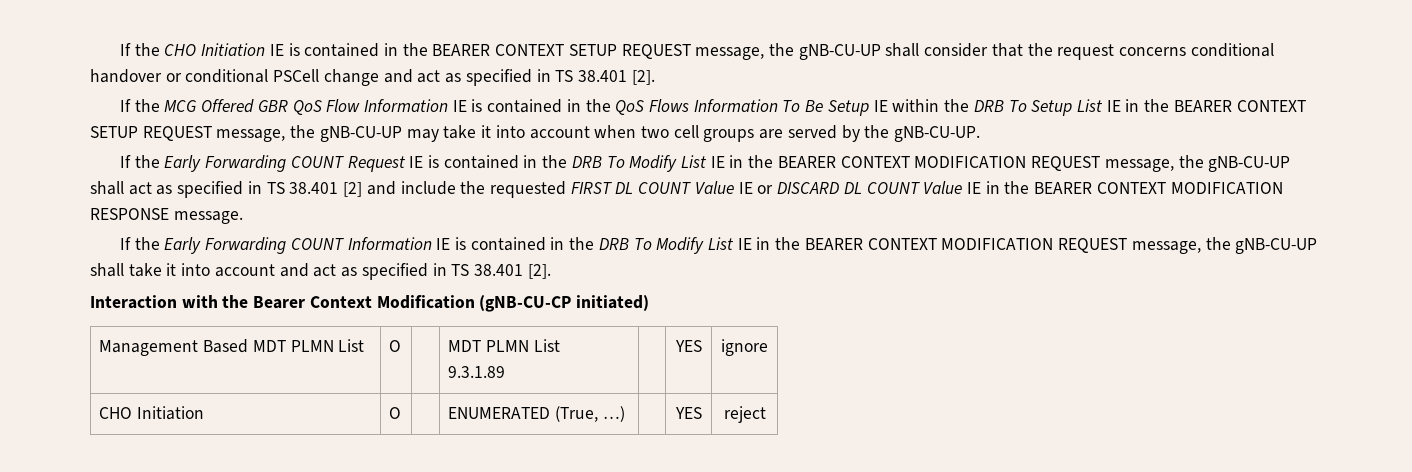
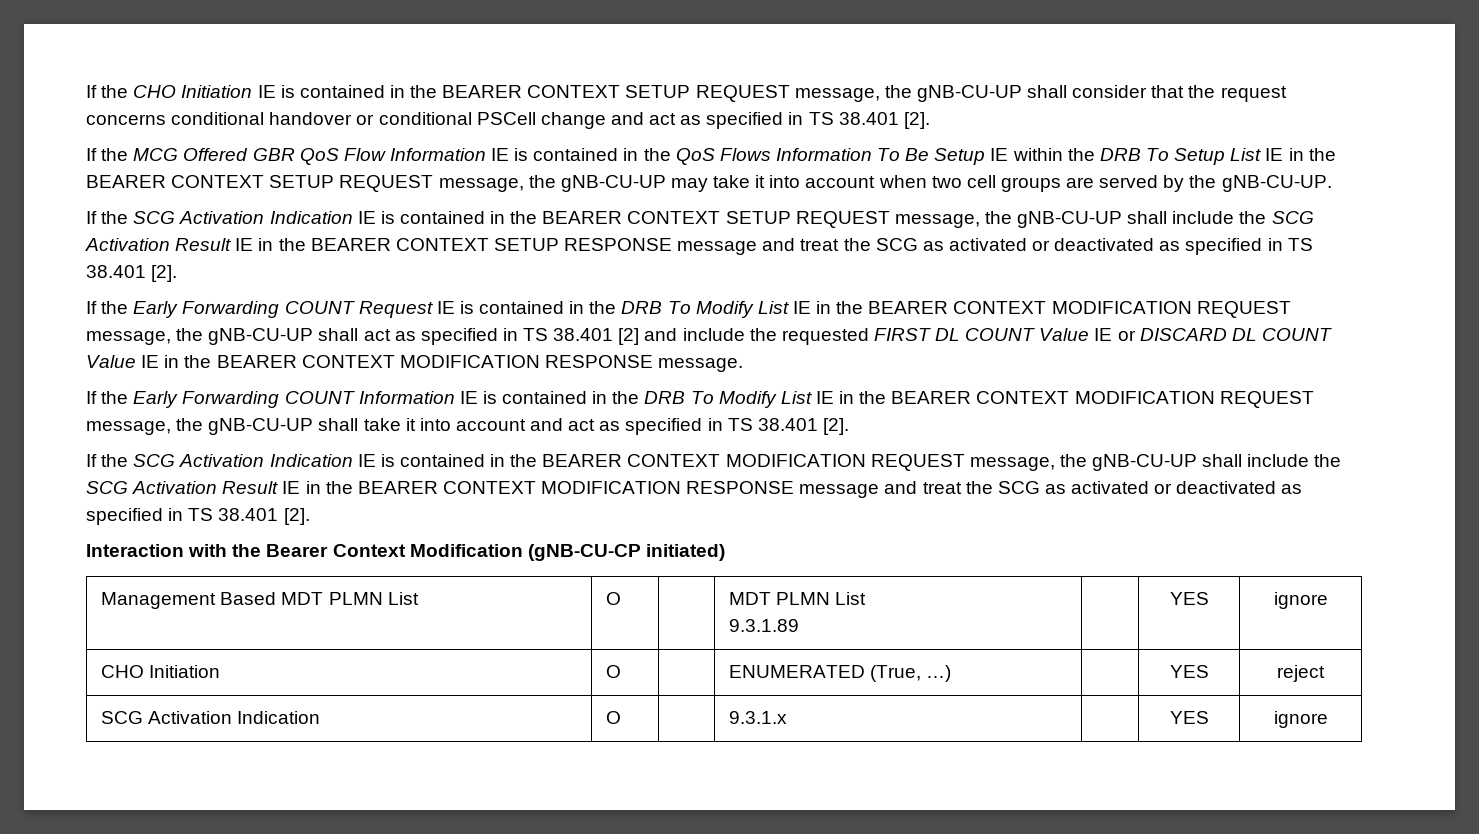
(981, 134) none -> [86,211,1314,228] [85,238,1313,255] [86,265,178,282] // If the SCG Activation Indication IE is contained in the BEARER CONTEXT SETUP REQUEST message, the gNB-CU-UP shall include the SCG Activation Result IE in the BEARER CONTEXT SETUP RESPONSE message and treat the SCG as activated or deactivated as specified in TS 38.401 [2].
(551, 271) none -> [86,454,1342,471] [86,481,1303,498] [86,508,310,525] // If the SCG Activation Indication IE is contained in the BEARER CONTEXT MODIFICATION REQUEST message, the gNB-CU-UP shall include the SCG Activation Result IE in the BEARER CONTEXT MODIFICATION RESPONSE message and treat the SCG as activated or deactivated as specified in TS 38.401 [2].
(766, 414) none -> [101,711,321,724] [606,711,622,724] [729,711,788,724] [1169,711,1209,724] [1273,711,1328,728] // SCG Activation Indication | O | | 9.3.1.x | | YES | ignore

